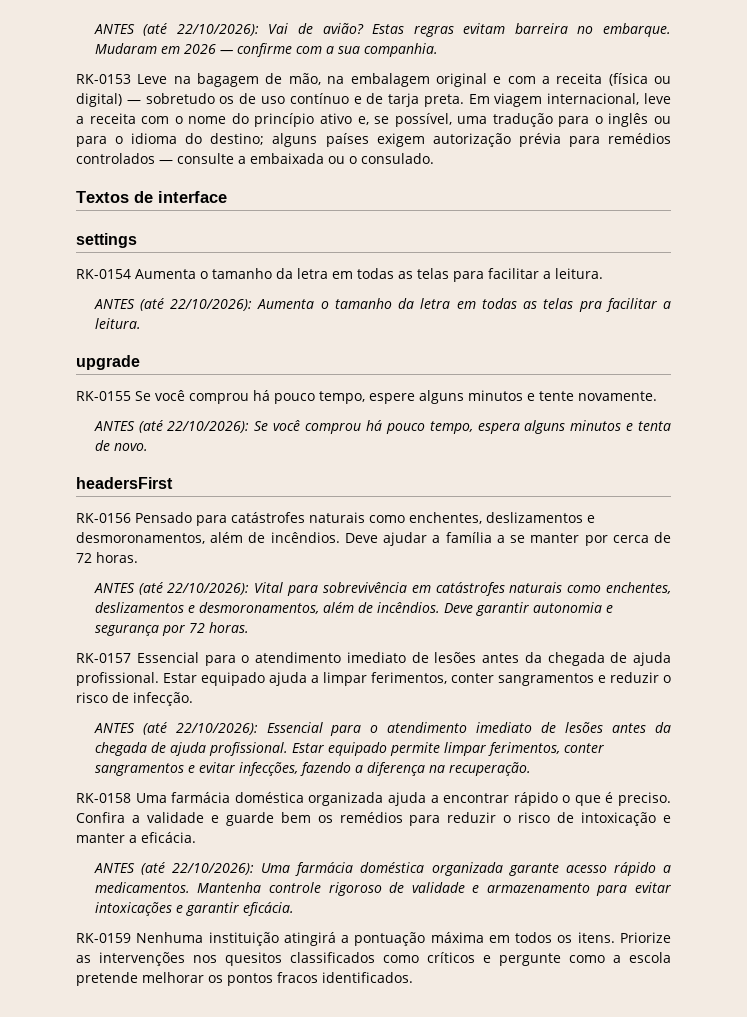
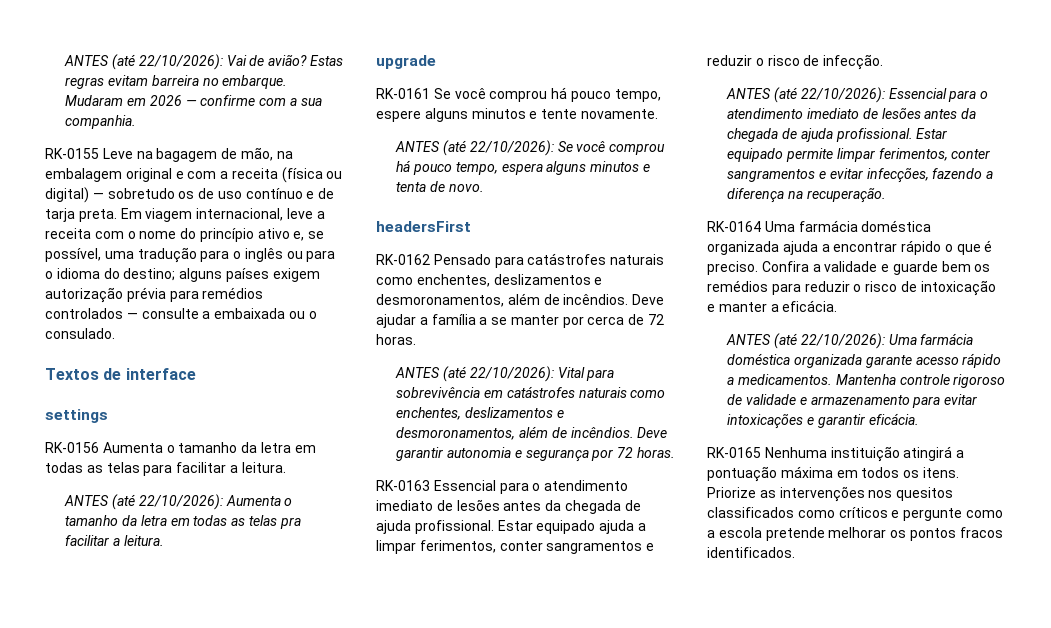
[76,74,131,84] RK-0153 -> [45,148,99,159] RK-0155
[76,269,131,279] RK-0154 -> [45,442,99,453] RK-0156
[76,391,131,401] RK-0155 -> [376,88,430,99] RK-0161
[76,513,131,523] RK-0156 -> [376,254,430,265] RK-0162
[76,653,131,663] RK-0157 -> [376,480,430,491] RK-0163
[76,793,131,803] RK-0158 -> [707,221,761,232] RK-0164
[76,933,131,943] RK-0159 -> [707,447,761,458] RK-0165

